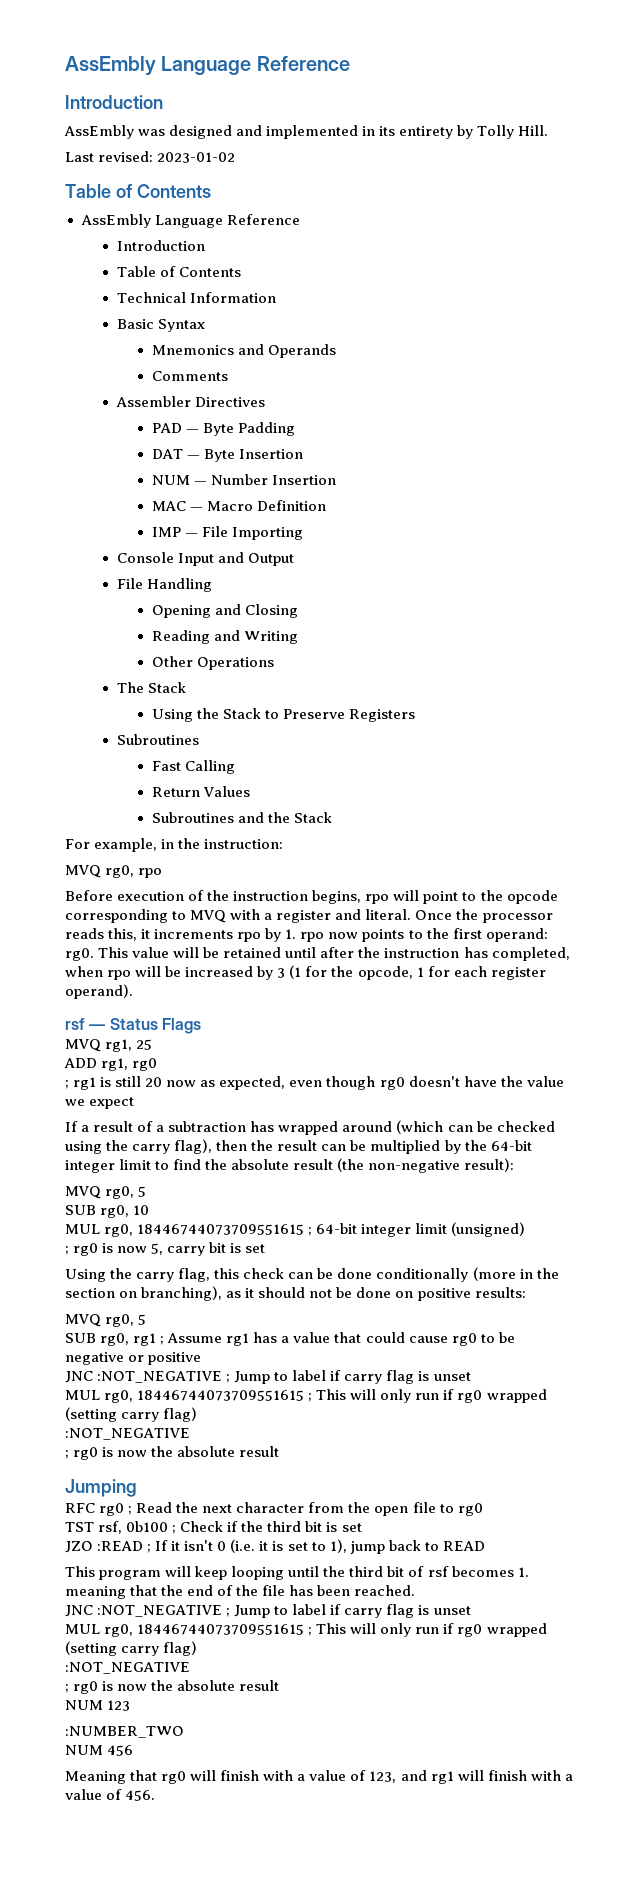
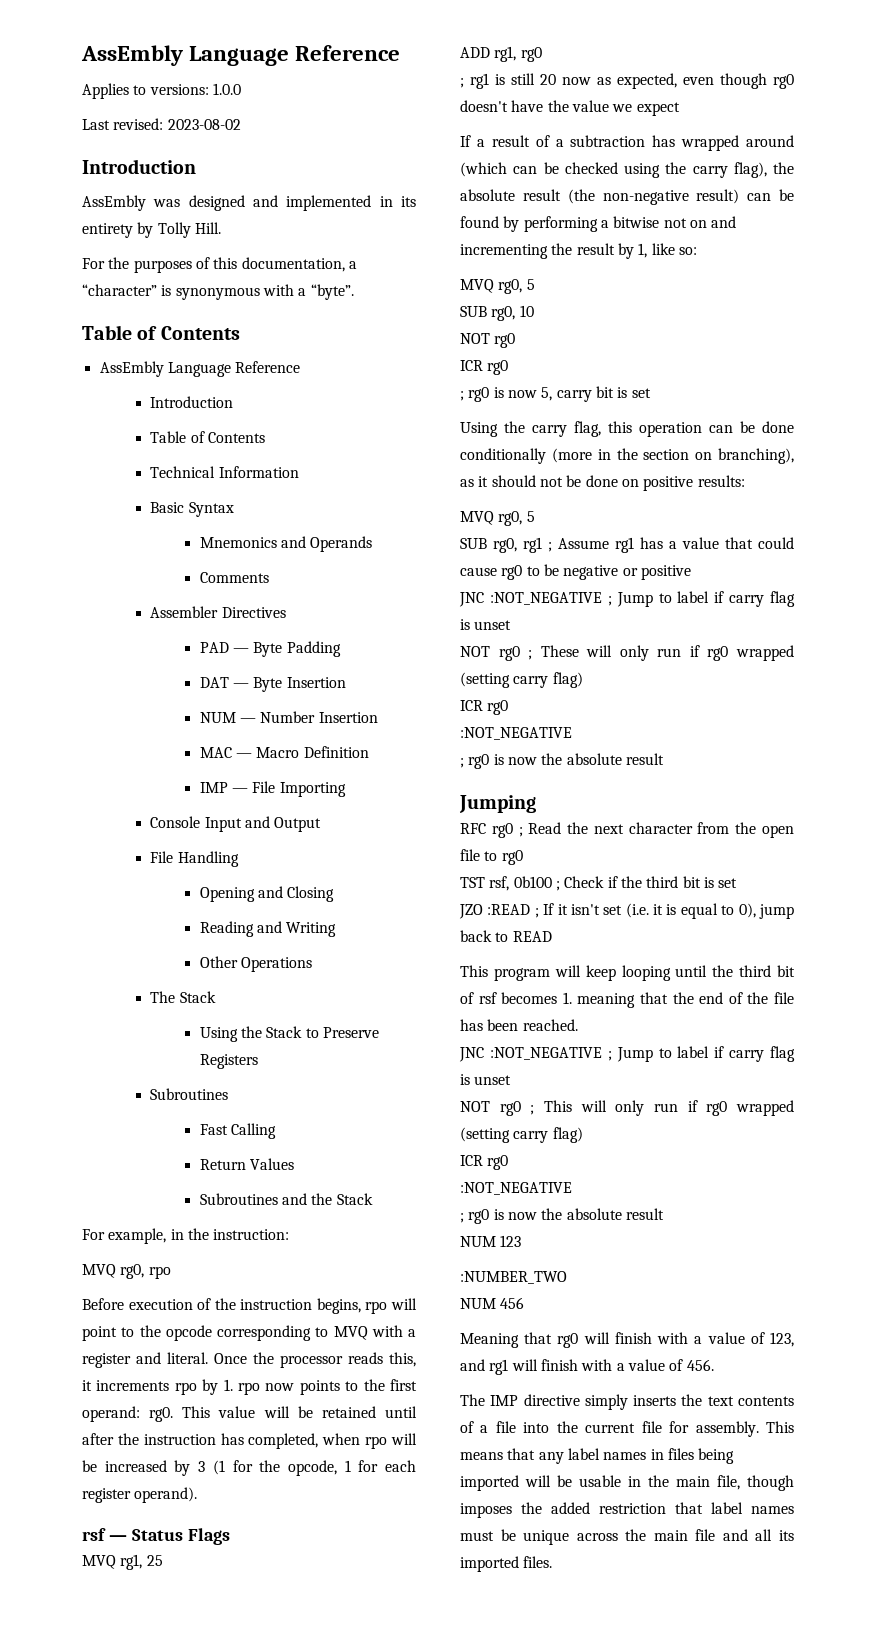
[65,56,350,76] AssEmbly Language Reference -> [81,45,401,66] [82,83,241,99] [82,118,241,130] AssEmbly Language Reference // Applies to versions: 1.0.0 // Last revised: 2023-08-02
[65,151,236,163] Last revised: 2023-01-02 -> [82,257,357,273] [82,284,354,300] For the purposes of this documentation, a “character” is synonymous with a “byte”.
[216,1140,532,1154] [65,1159,202,1173] then the result can be multiplied by the 64-bit integer limit to find -> (767, 170) none
[464,1158,515,1172] result): -> [696,189,794,204] [460,216,737,232] [460,243,697,259] result) can be found by performing a bitwise not on and incrementing the result by 1, like so:
[65,1222,526,1237] MUL rg0, 18446744073709551615 ; 64-bit integer limit (unsigned) -> [460,333,516,348] [460,360,509,375] NOT rg0 // ICR rg0
[243,1268,285,1279] check -> [639,422,702,437] operation
[65,1389,547,1403] [65,1407,198,1422] MUL rg0, 18446744073709551615 ; This will only run if rg0 wrapped (setting carry flag) -> [460,645,794,661] [460,672,583,688] [460,700,509,715] NOT rg0 ; These will only run if rg0 wrapped (setting carry flag) // ICR rg0
[217,1541,227,1551] 0 -> [603,905,623,915] set
[287,1539,347,1553] set to 1), -> [680,903,756,919] equal to 0),
[65,1624,305,1637] MUL rg0, 18446744073709551615 -> [460,1101,521,1116] NOT rg0
(198, 1648) none -> [460,1155,509,1170] // ICR rg0
(156, 1795) none -> [460,1394,794,1410] [460,1421,794,1437] [460,1448,735,1464] [460,1475,794,1491] [460,1502,794,1518] [460,1529,794,1545] [460,1556,553,1572] // The IMP directive simply inserts the text contents of a file into the current file for assembly. This means that any label names in files being imported will be usable in the main file, though imposes the added restriction that label names must be unique across the main file and all its imported files.

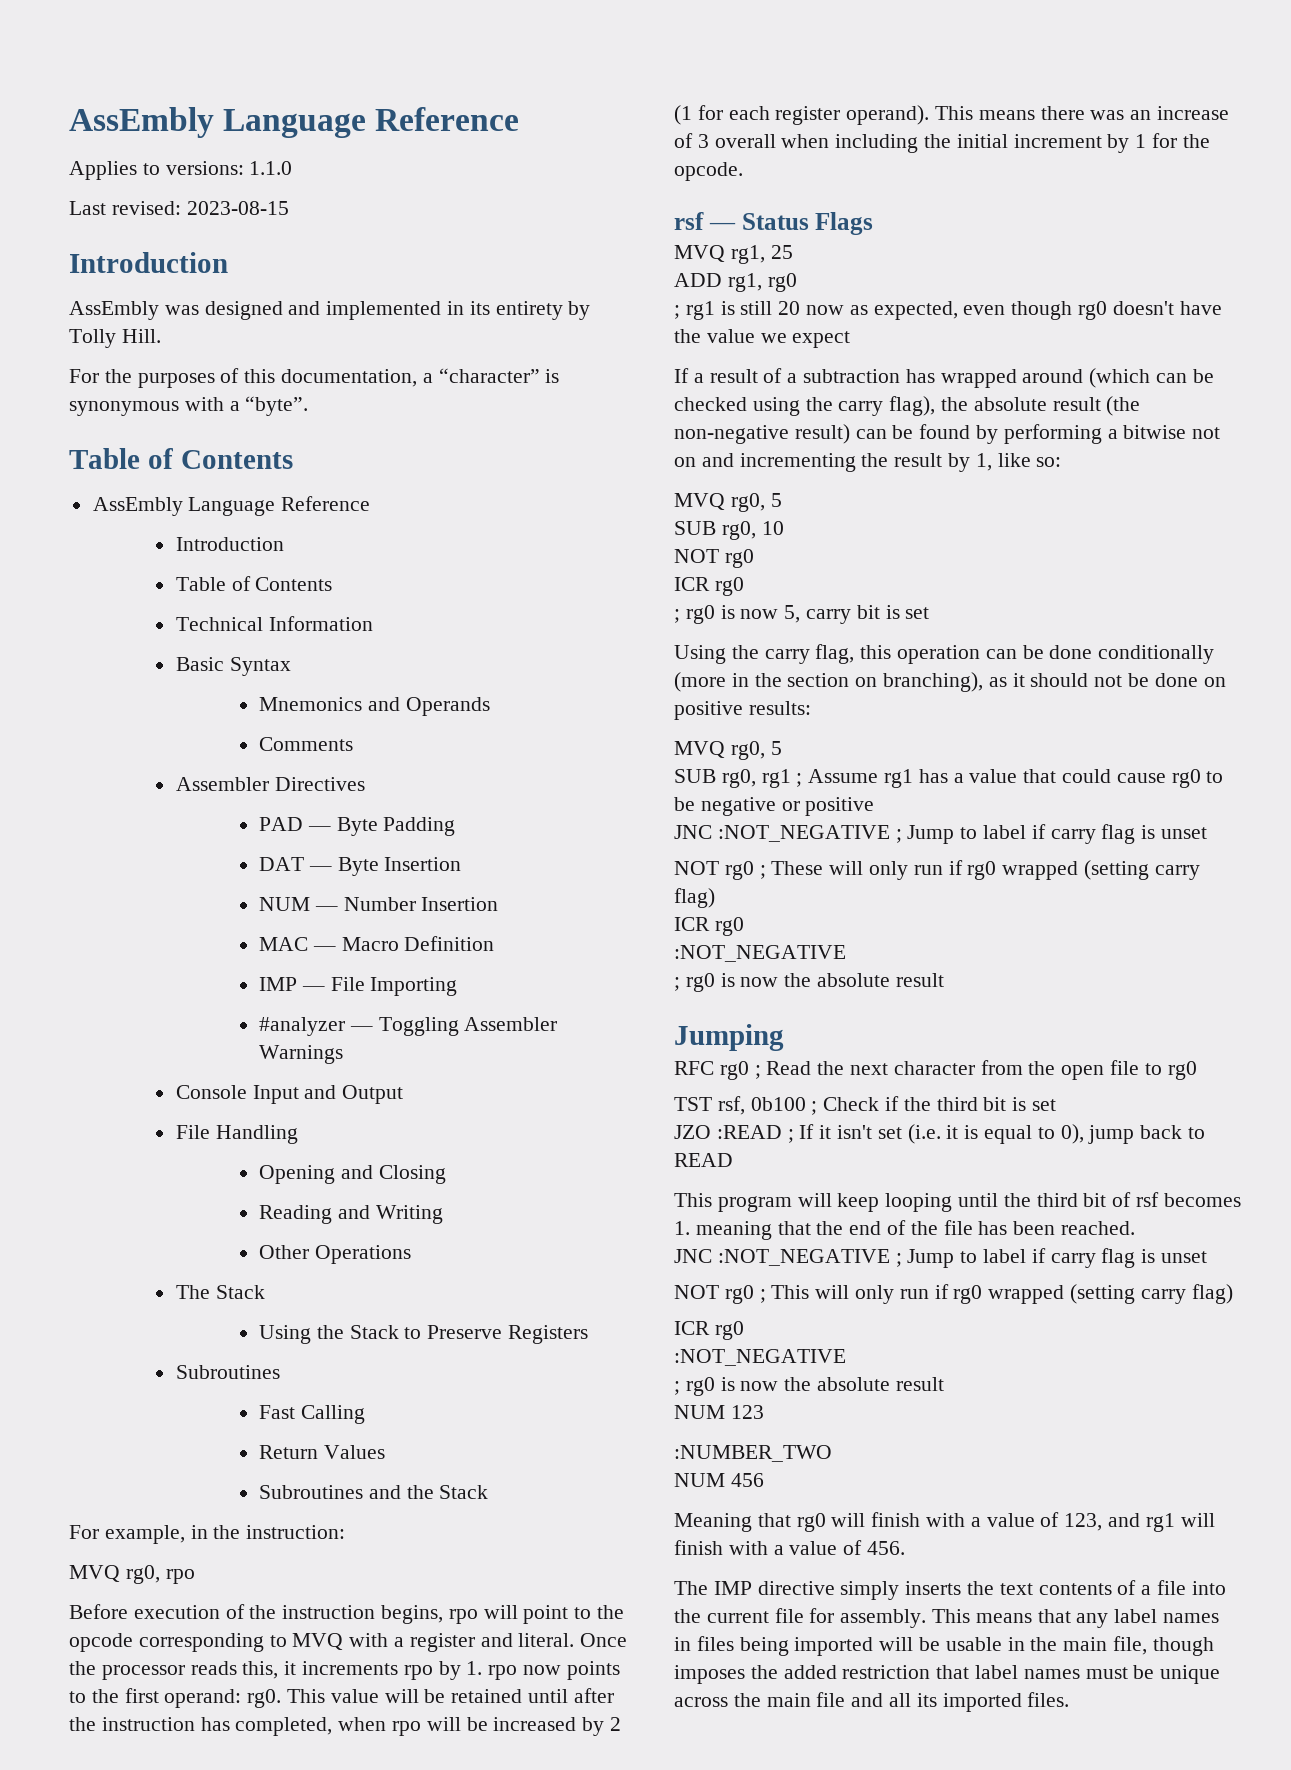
[212,83,241,95] 1.0.0 -> [249,161,293,175] 1.1.0
[167,119,241,130] 2023-08-02 -> [186,201,289,215] 2023-08-15
(346, 789) none -> [258,1017,558,1036] [258,1045,343,1064] // #analyzer — Toggling Assembler Warnings
[198,1461,206,1472] 3 -> [610,1717,622,1731] 2
[259,1460,379,1476] the opcode, 1 for -> (723, 112) none
(198, 1495) none -> [935,106,1230,120] [674,133,1210,153] [674,162,743,181] This means there was an increase of 3 overall when including the initial increment by 1 for the opcode.

